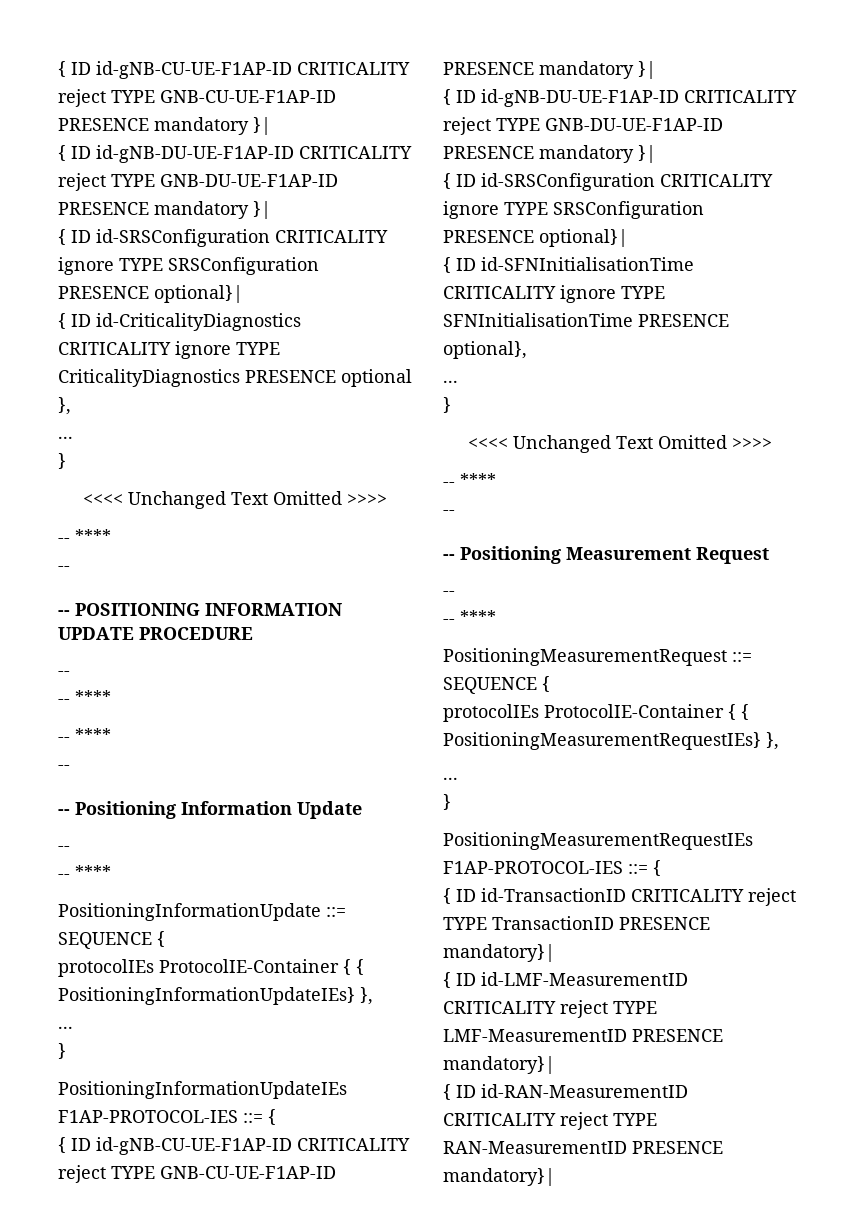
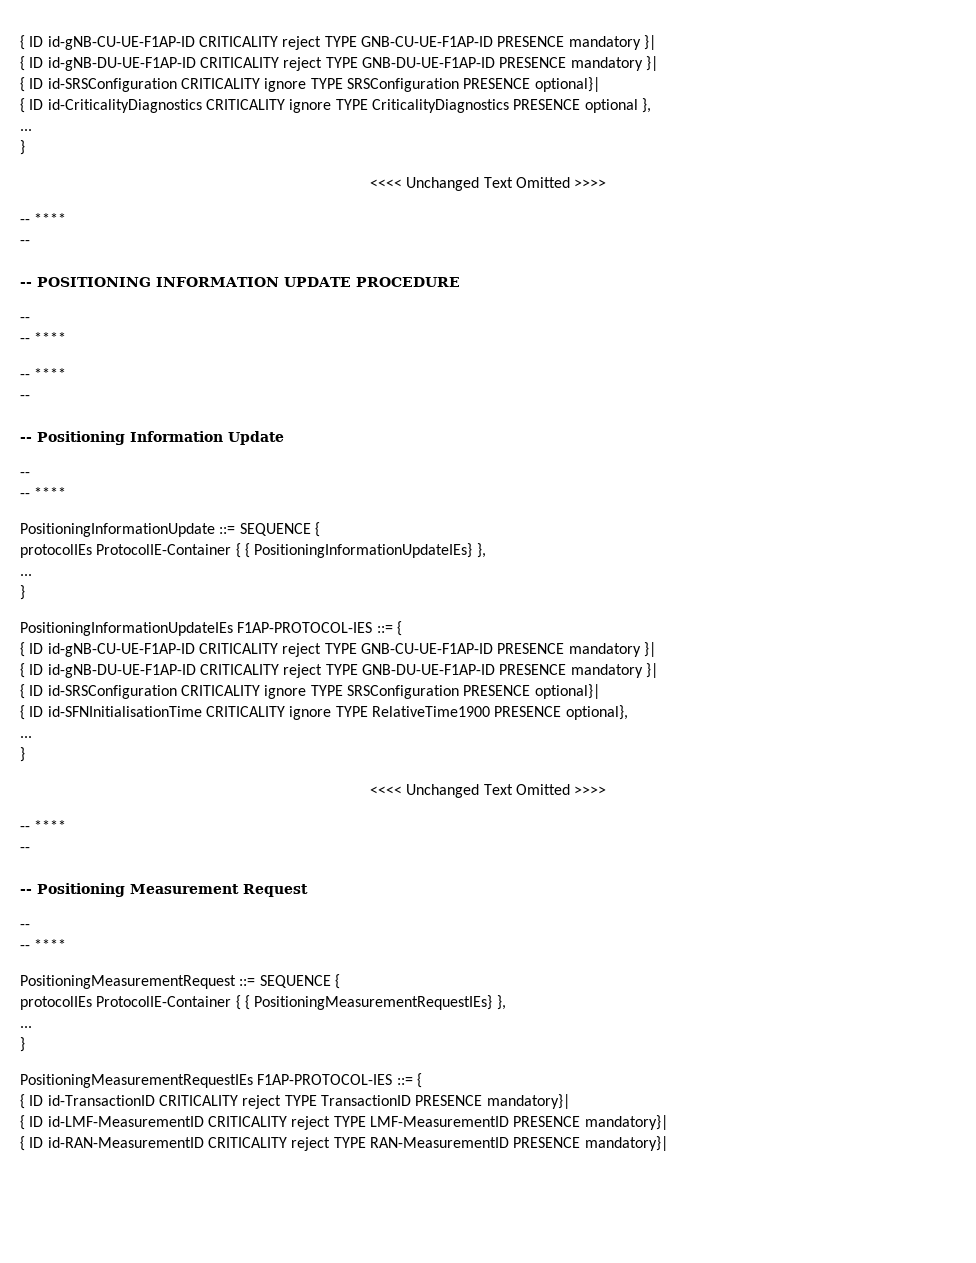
[443,313,633,327] SFNInitialisationTime -> [371,706,490,717] RelativeTime1900

